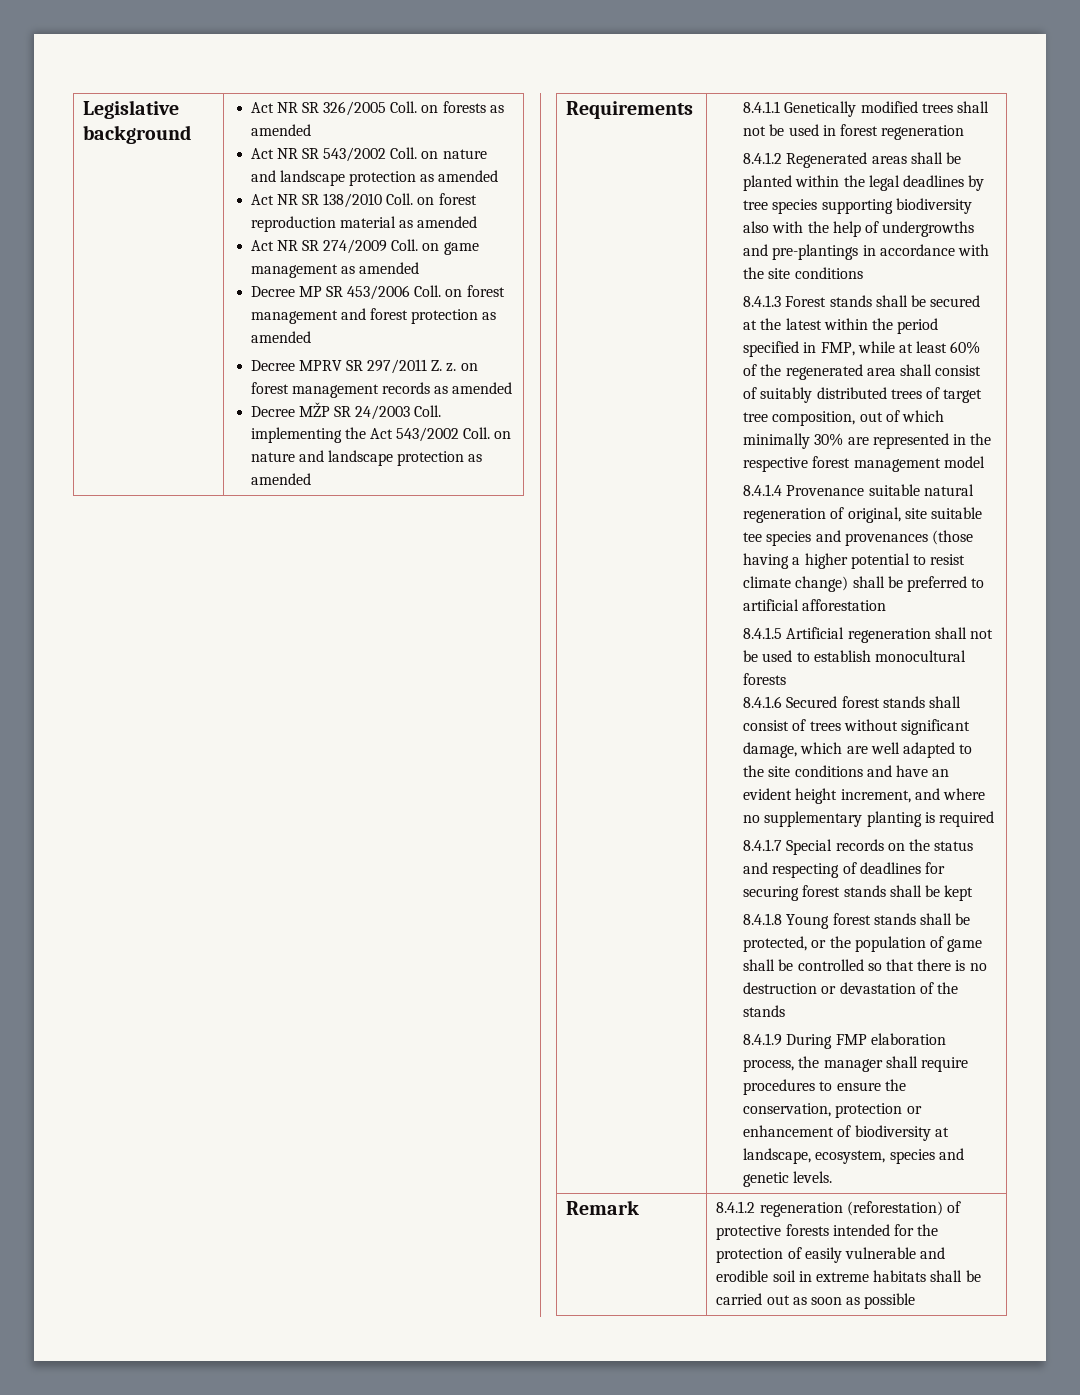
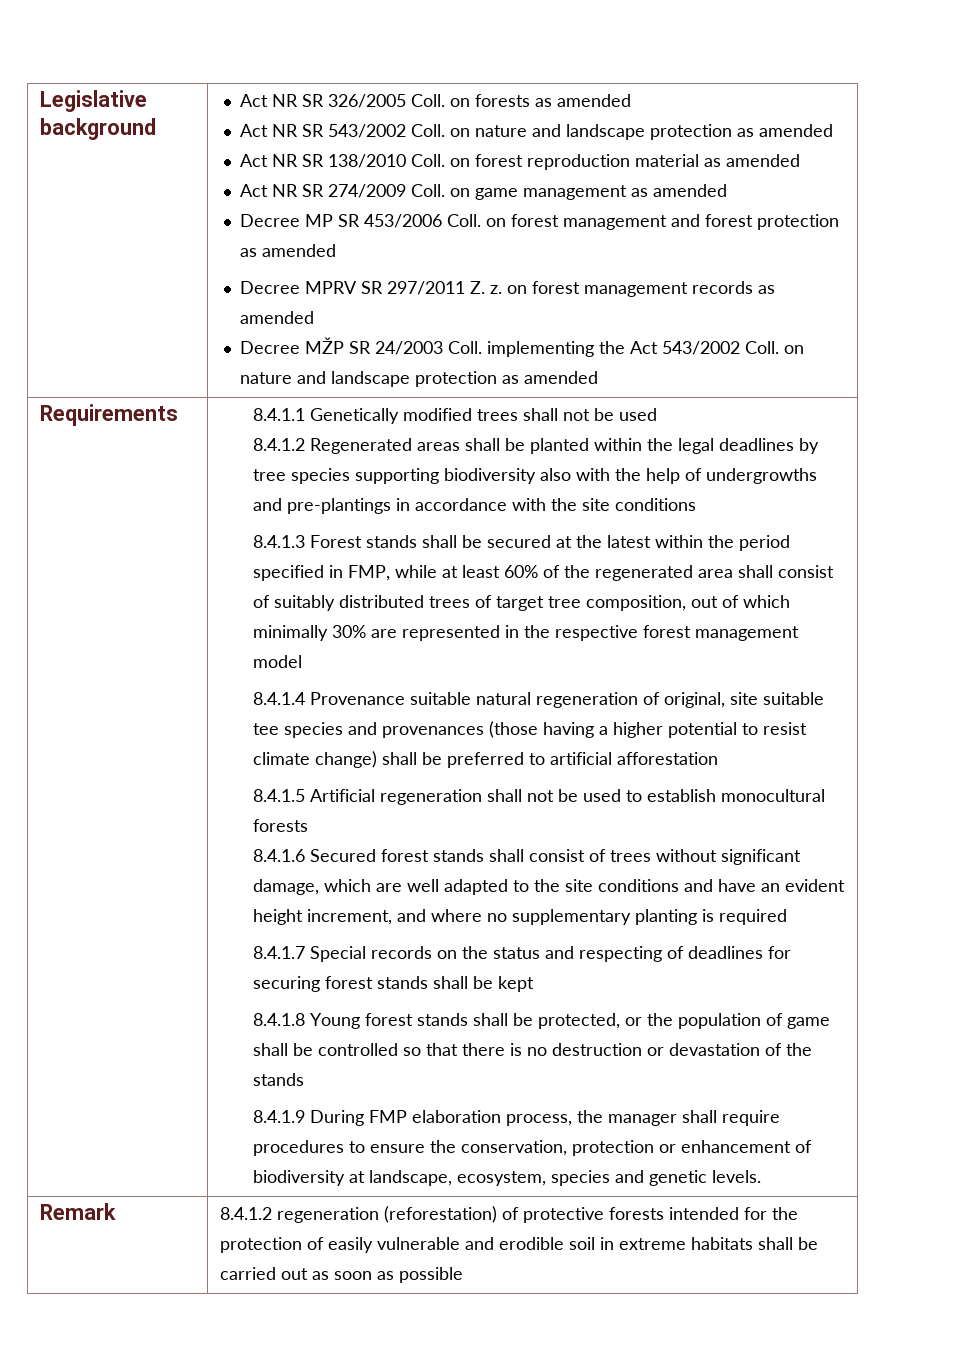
[822,124,965,140] in forest regeneration -> (658, 414) none

